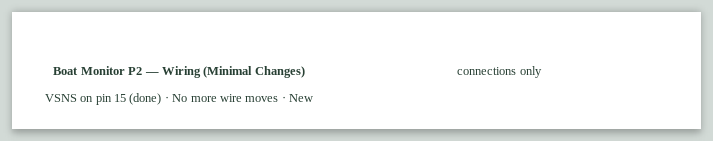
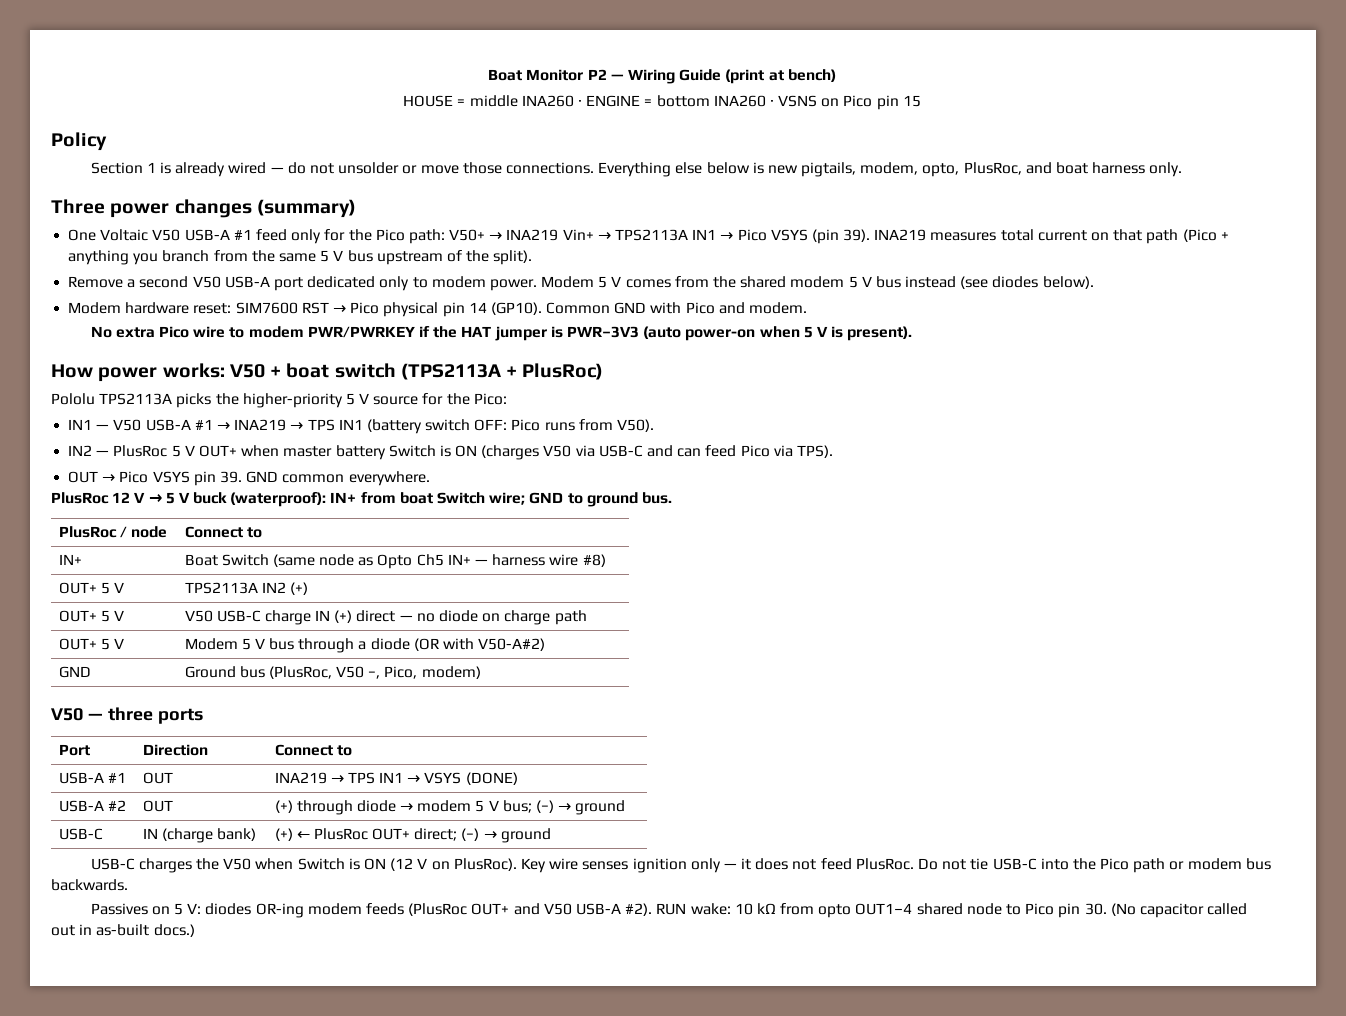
[203,66,305,78] (Minimal Changes) // -> [679,69,836,84] [403,95,774,107] Guide (print at bench) // HOUSE = middle INA260 · ENGINE = bottom INA260 ·
(94, 99) none -> [843,95,873,107] Pico
[129,93,314,105] [457,66,542,78] (done) · No more wire moves · New connections only -> [51,132,107,151] [90,162,1183,177] [51,199,356,218] [68,229,1229,244] [68,250,533,265] [68,276,1094,291] [68,302,808,317] [90,326,913,341] [51,363,604,382] [51,393,507,408] [68,419,655,434] [68,445,833,460] [68,471,430,486] [51,492,672,507] [58,526,167,538] [184,526,262,538] [58,554,82,565] [184,554,606,569] [58,582,124,594] [184,582,308,595] [58,610,124,622] [184,610,587,625] [58,638,124,650] [184,638,546,653] [58,666,91,678] [184,666,481,679] [51,707,203,724] [58,744,90,756] [142,744,208,756] [274,744,352,756] [58,772,126,784] [142,772,173,784] [274,772,518,785] [58,800,126,812] [142,800,173,812] [274,800,626,815] [58,828,103,840] [142,828,256,843] [274,828,551,843] [90,858,1271,873] [51,879,128,891] [90,903,1248,918] [51,924,195,937] // Policy // Section 1 is already wired — do not unsolder or move those connections. Everything else below is new pigtails, modem, opto, PlusRoc, and boat harness only. // Three power changes (summary) // One Voltaic V50 USB-A #1 feed only for the Pico path: V50+ → INA219 Vin+ → TPS2113A IN1 → Pico VSYS (pin 39). INA219 measures total current on that path (Pico + anything you branch from the same 5 V bus upstream of the split). // Remove a second V50 USB-A port dedicated only to modem power. Modem 5 V comes from the shared modem 5 V bus instead (see diodes below). // Modem hardware reset: SIM7600 RST → Pico physical pin 14 (GP10). Common GND with Pico and modem. // No extra Pico wire to modem PWR/PWRKEY if the HAT jumper is PWR–3V3 (auto power-on when 5 V is present). // How power works: V50 + boat switch (TPS2113A + PlusRoc) // Pololu TPS2113A picks the higher-priority 5 V source for the Pico: // IN1 — V50 USB-A #1 → INA219 → TPS IN1 (battery switch OFF: Pico runs from V50). // IN2 — PlusRoc 5 V OUT+ when master battery Switch is ON (charges V50 via USB-C and can feed Pico via TPS). // OUT → Pico VSYS pin 39. GND common everywhere. // PlusRoc 12 V → 5 V buck (waterproof): IN+ from boat Switch wire; GND to ground bus. // PlusRoc / node | Connect to // IN+ | Boat Switch (same node as Opto Ch5 IN+ — harness wire #8) // OUT+ 5 V | TPS2113A IN2 (+) // OUT+ 5 V | V50 USB-C charge IN (+) direct — no diode on charge path // OUT+ 5 V | Modem 5 V bus through a diode (OR with V50-A#2) // GND | Ground bus (PlusRoc, V50 −, Pico, modem) // V50 — three ports // Port | Direction | Connect to // USB-A #1 | OUT | INA219 → TPS IN1 → VSYS (DONE) // USB-A #2 | OUT | (+) through diode → modem 5 V bus; (−) → ground // USB-C | IN (charge bank) | (+) ← PlusRoc OUT+ direct; (−) → ground // USB-C charges the V50 when Switch is ON (12 V on PlusRoc). Key wire senses ignition only — it does not feed PlusRoc. Do not tie USB-C into the Pico path or modem bus backwards. // Passives on 5 V: diodes OR-ing modem feeds (PlusRoc OUT+ and V50 USB-A #2). RUN wake: 10 kΩ from opto OUT1–4 shared node to Pico pin 30. (No capacitor called out in as-built docs.)

